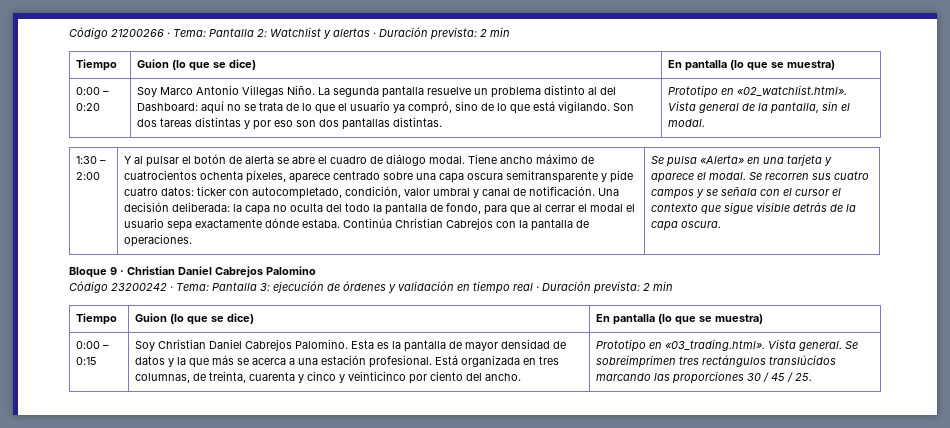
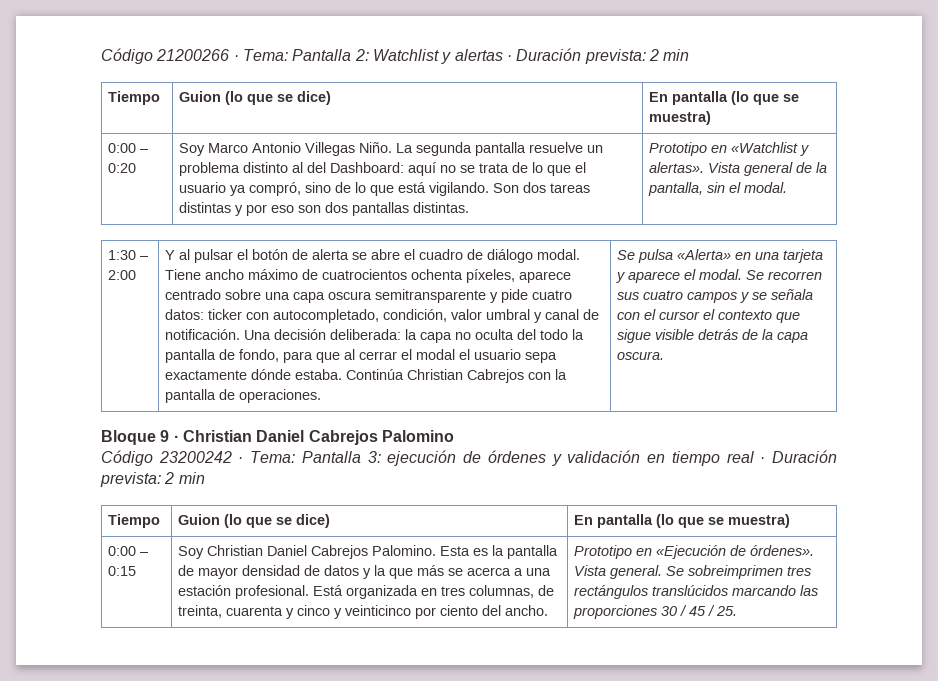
[736,85,847,96] «02_watchlist.html». -> [730,142,809,156] [648,162,704,173] «Watchlist y alertas».
[664,339,765,351] «03_trading.html». -> [655,545,814,559] «Ejecución de órdenes».

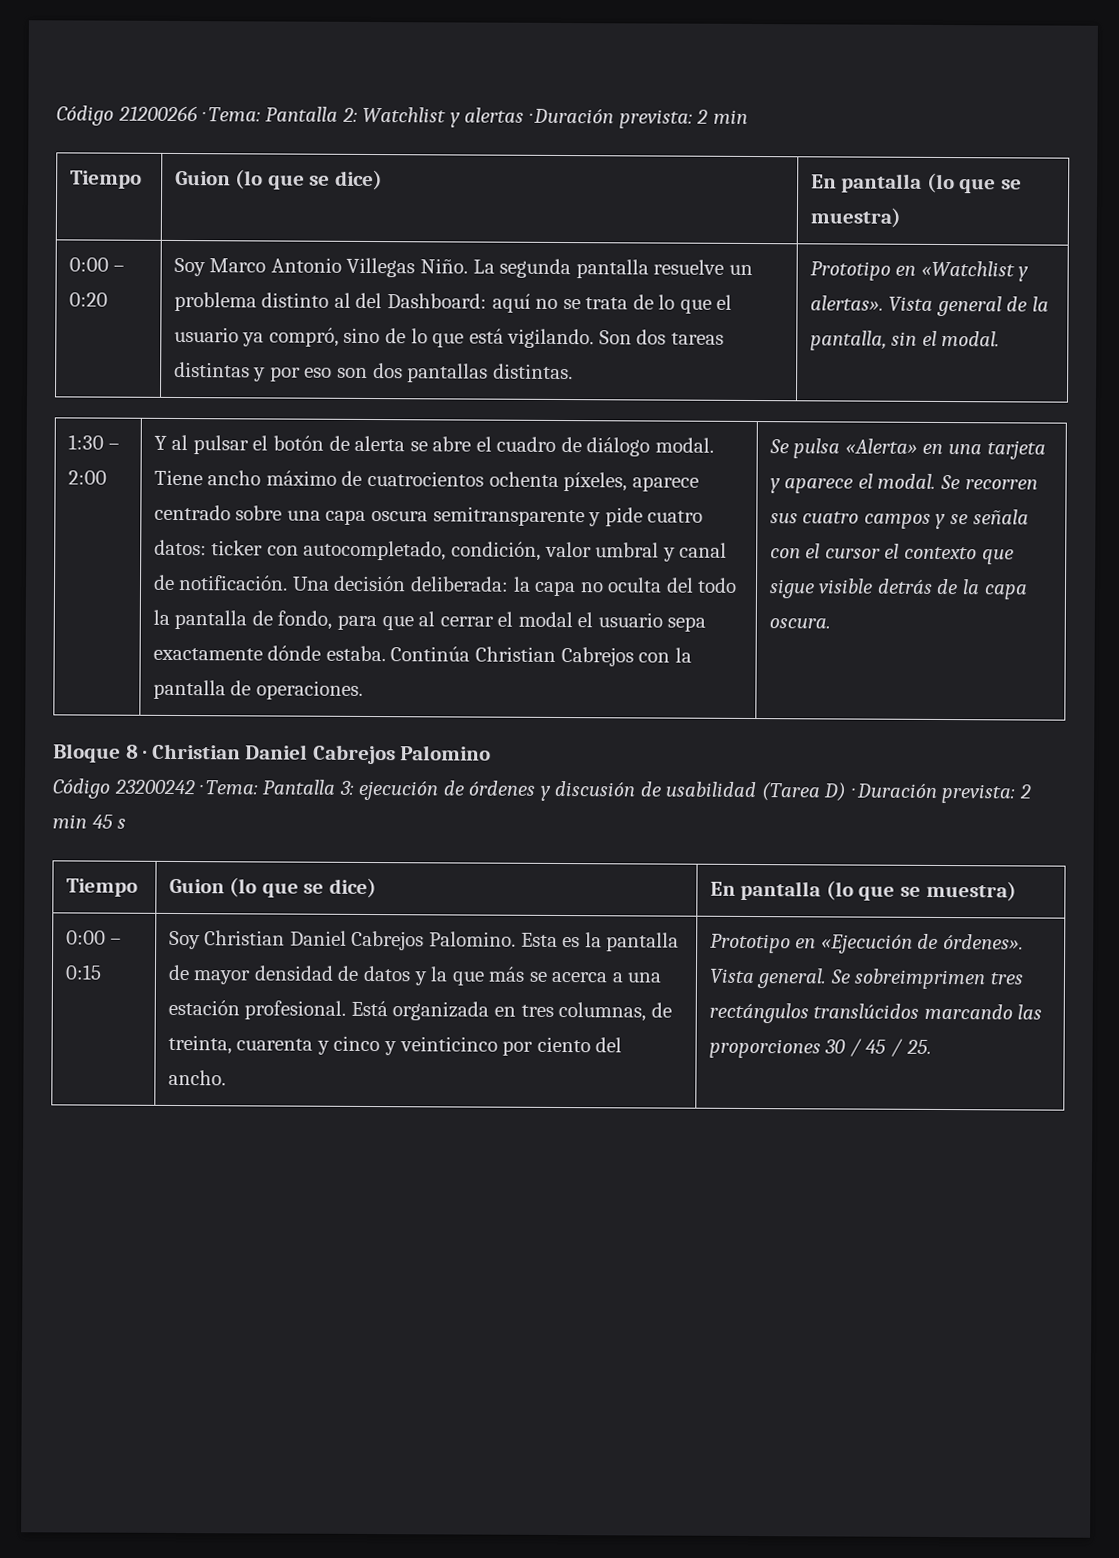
[160,430,170,442] 9 -> [125,744,139,759] 8
[567,450,838,466] [100,472,205,487] validación en tiempo real · Duración prevista: 2 min -> [554,780,1031,804] [52,814,127,829] discusión de usabilidad (Tarea D) · Duración prevista: 2 min 45 s

